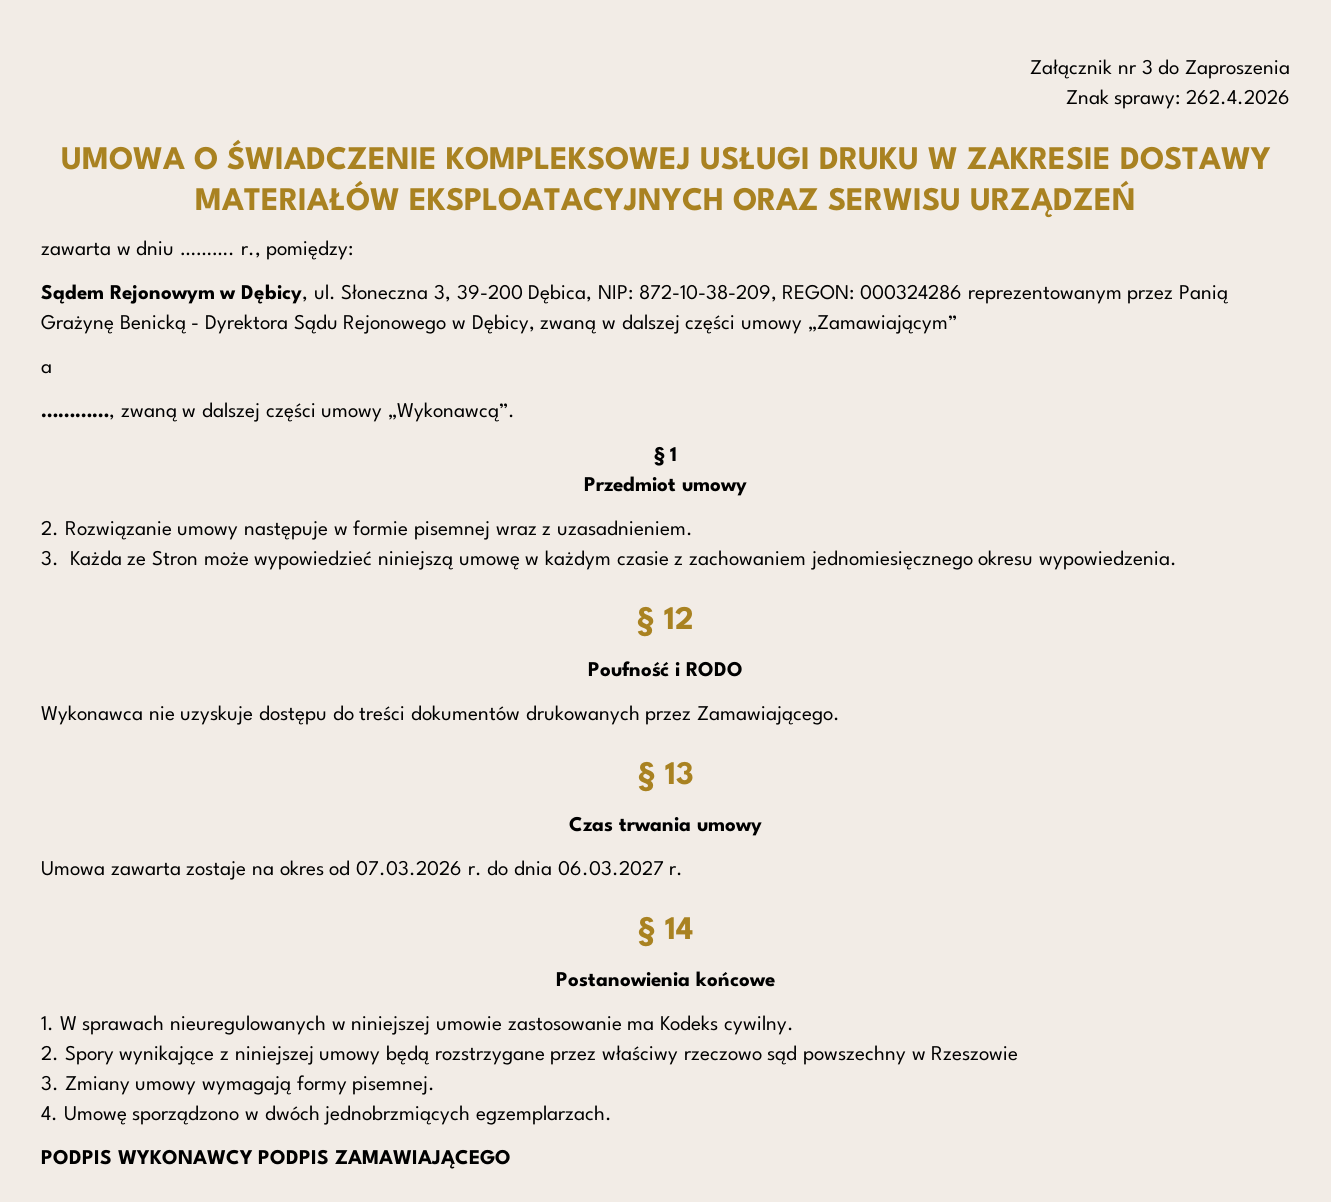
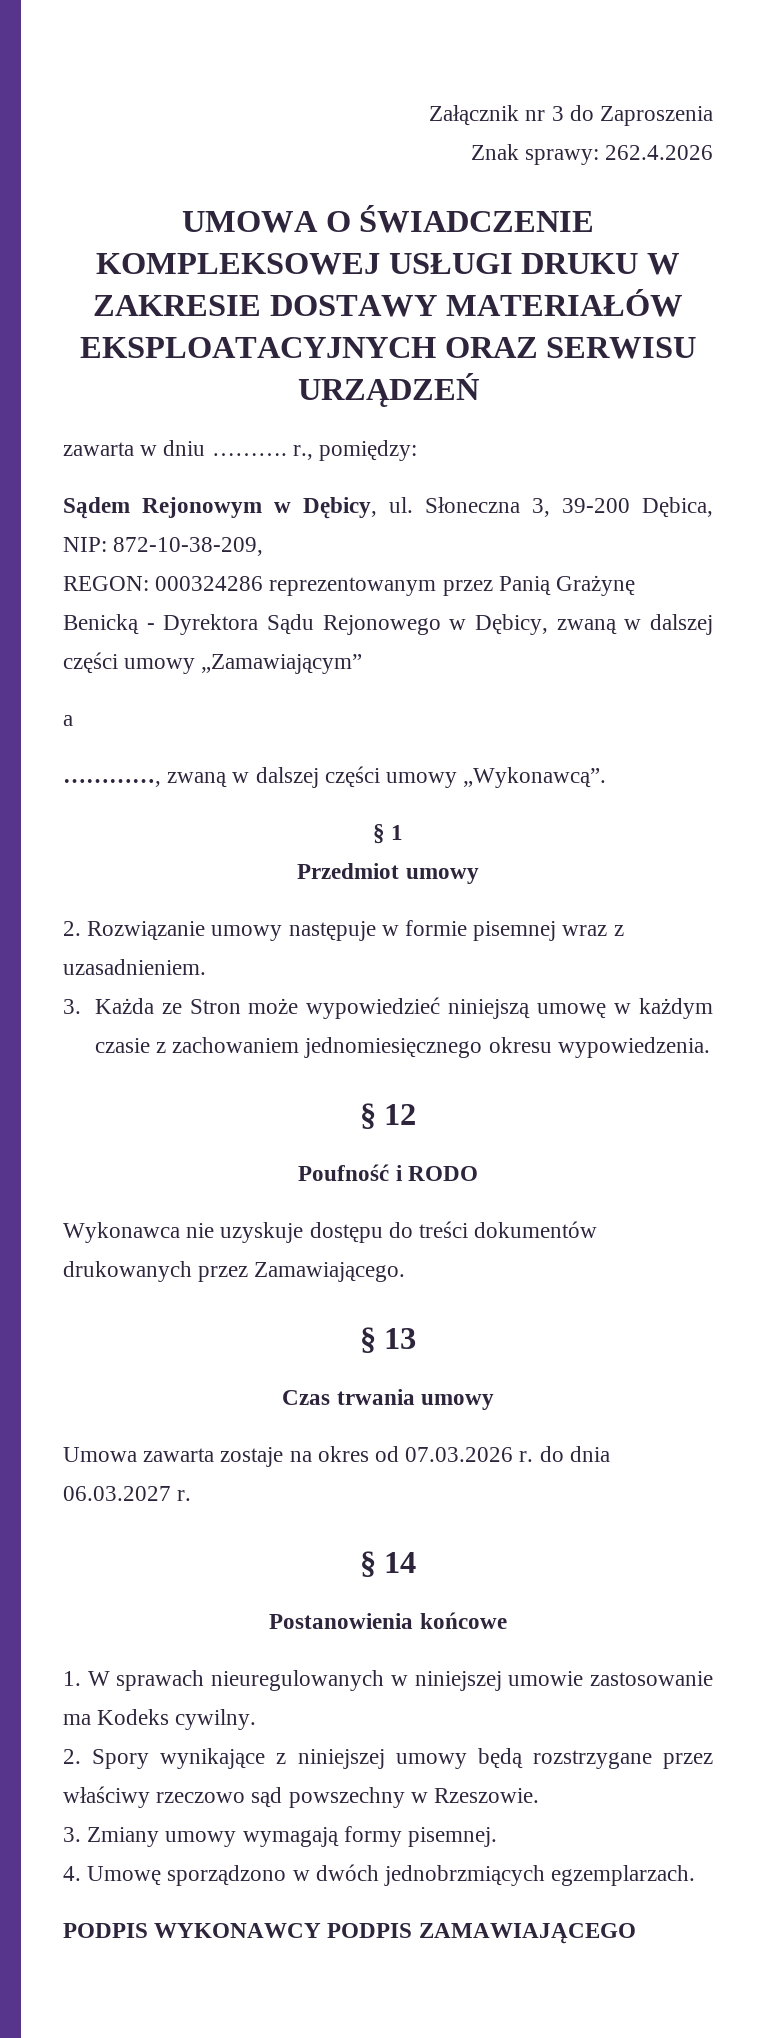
(777, 293) none -> (264, 546) //
[931,1046,1019,1061] Rzeszowie -> [434,1788,540,1803] Rzeszowie.

